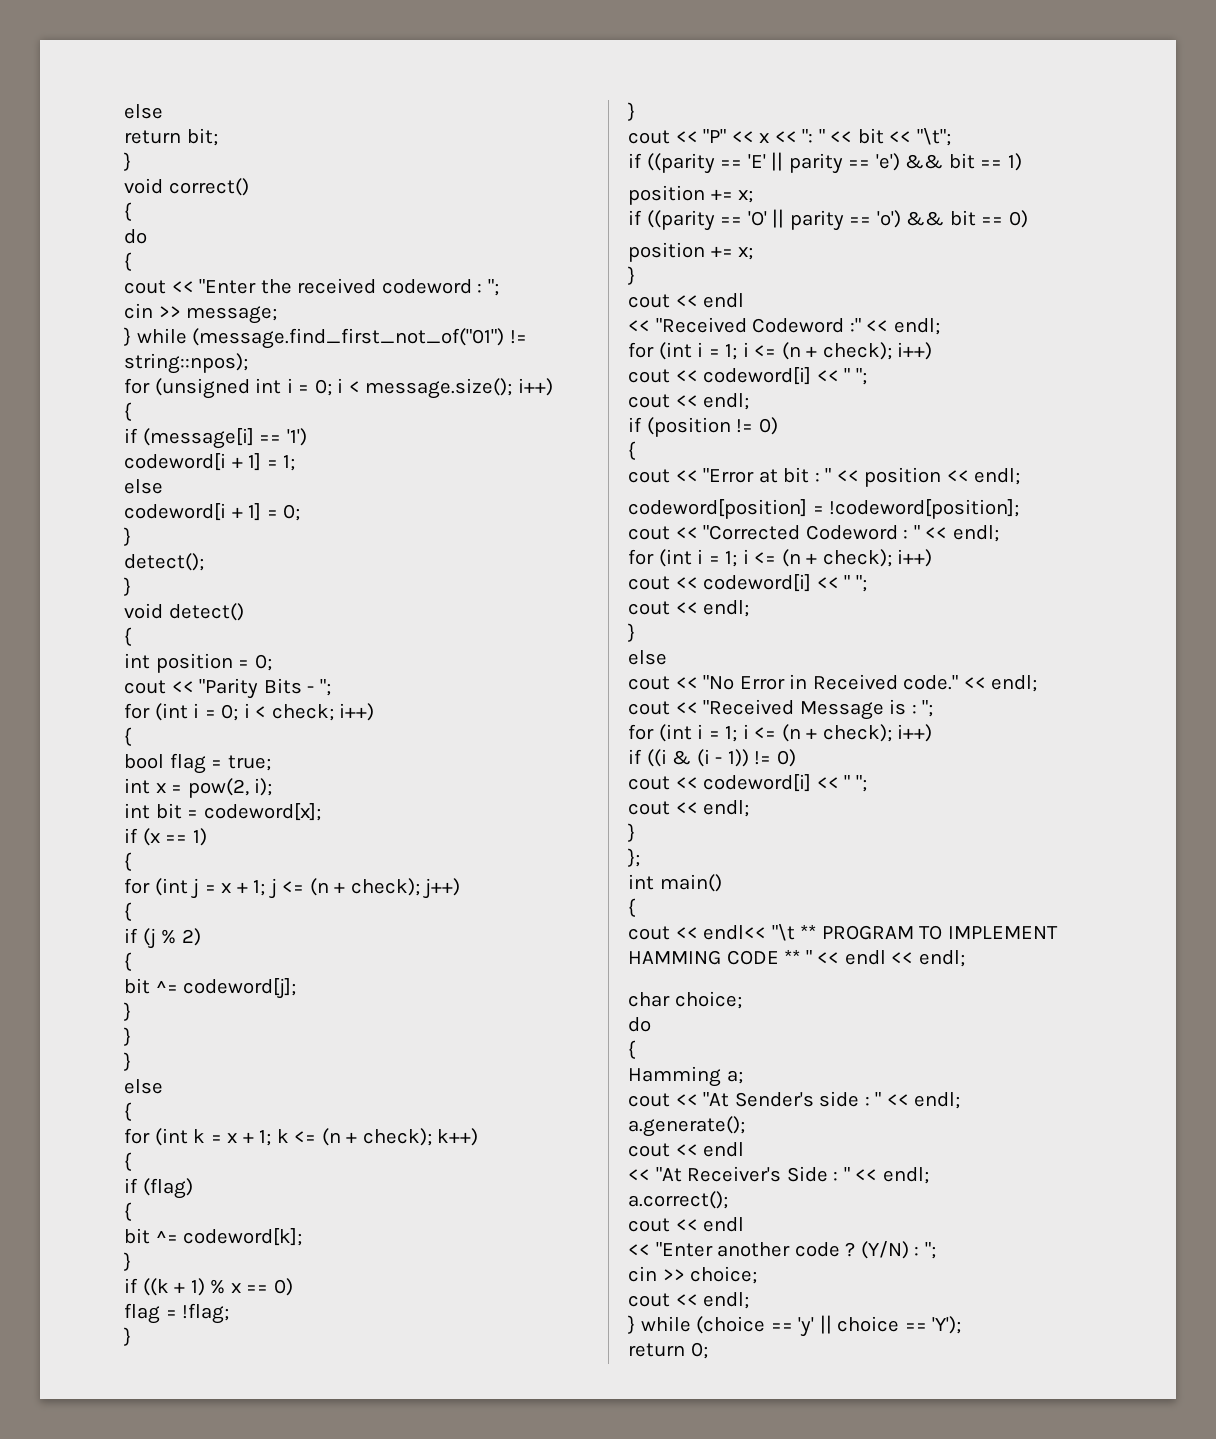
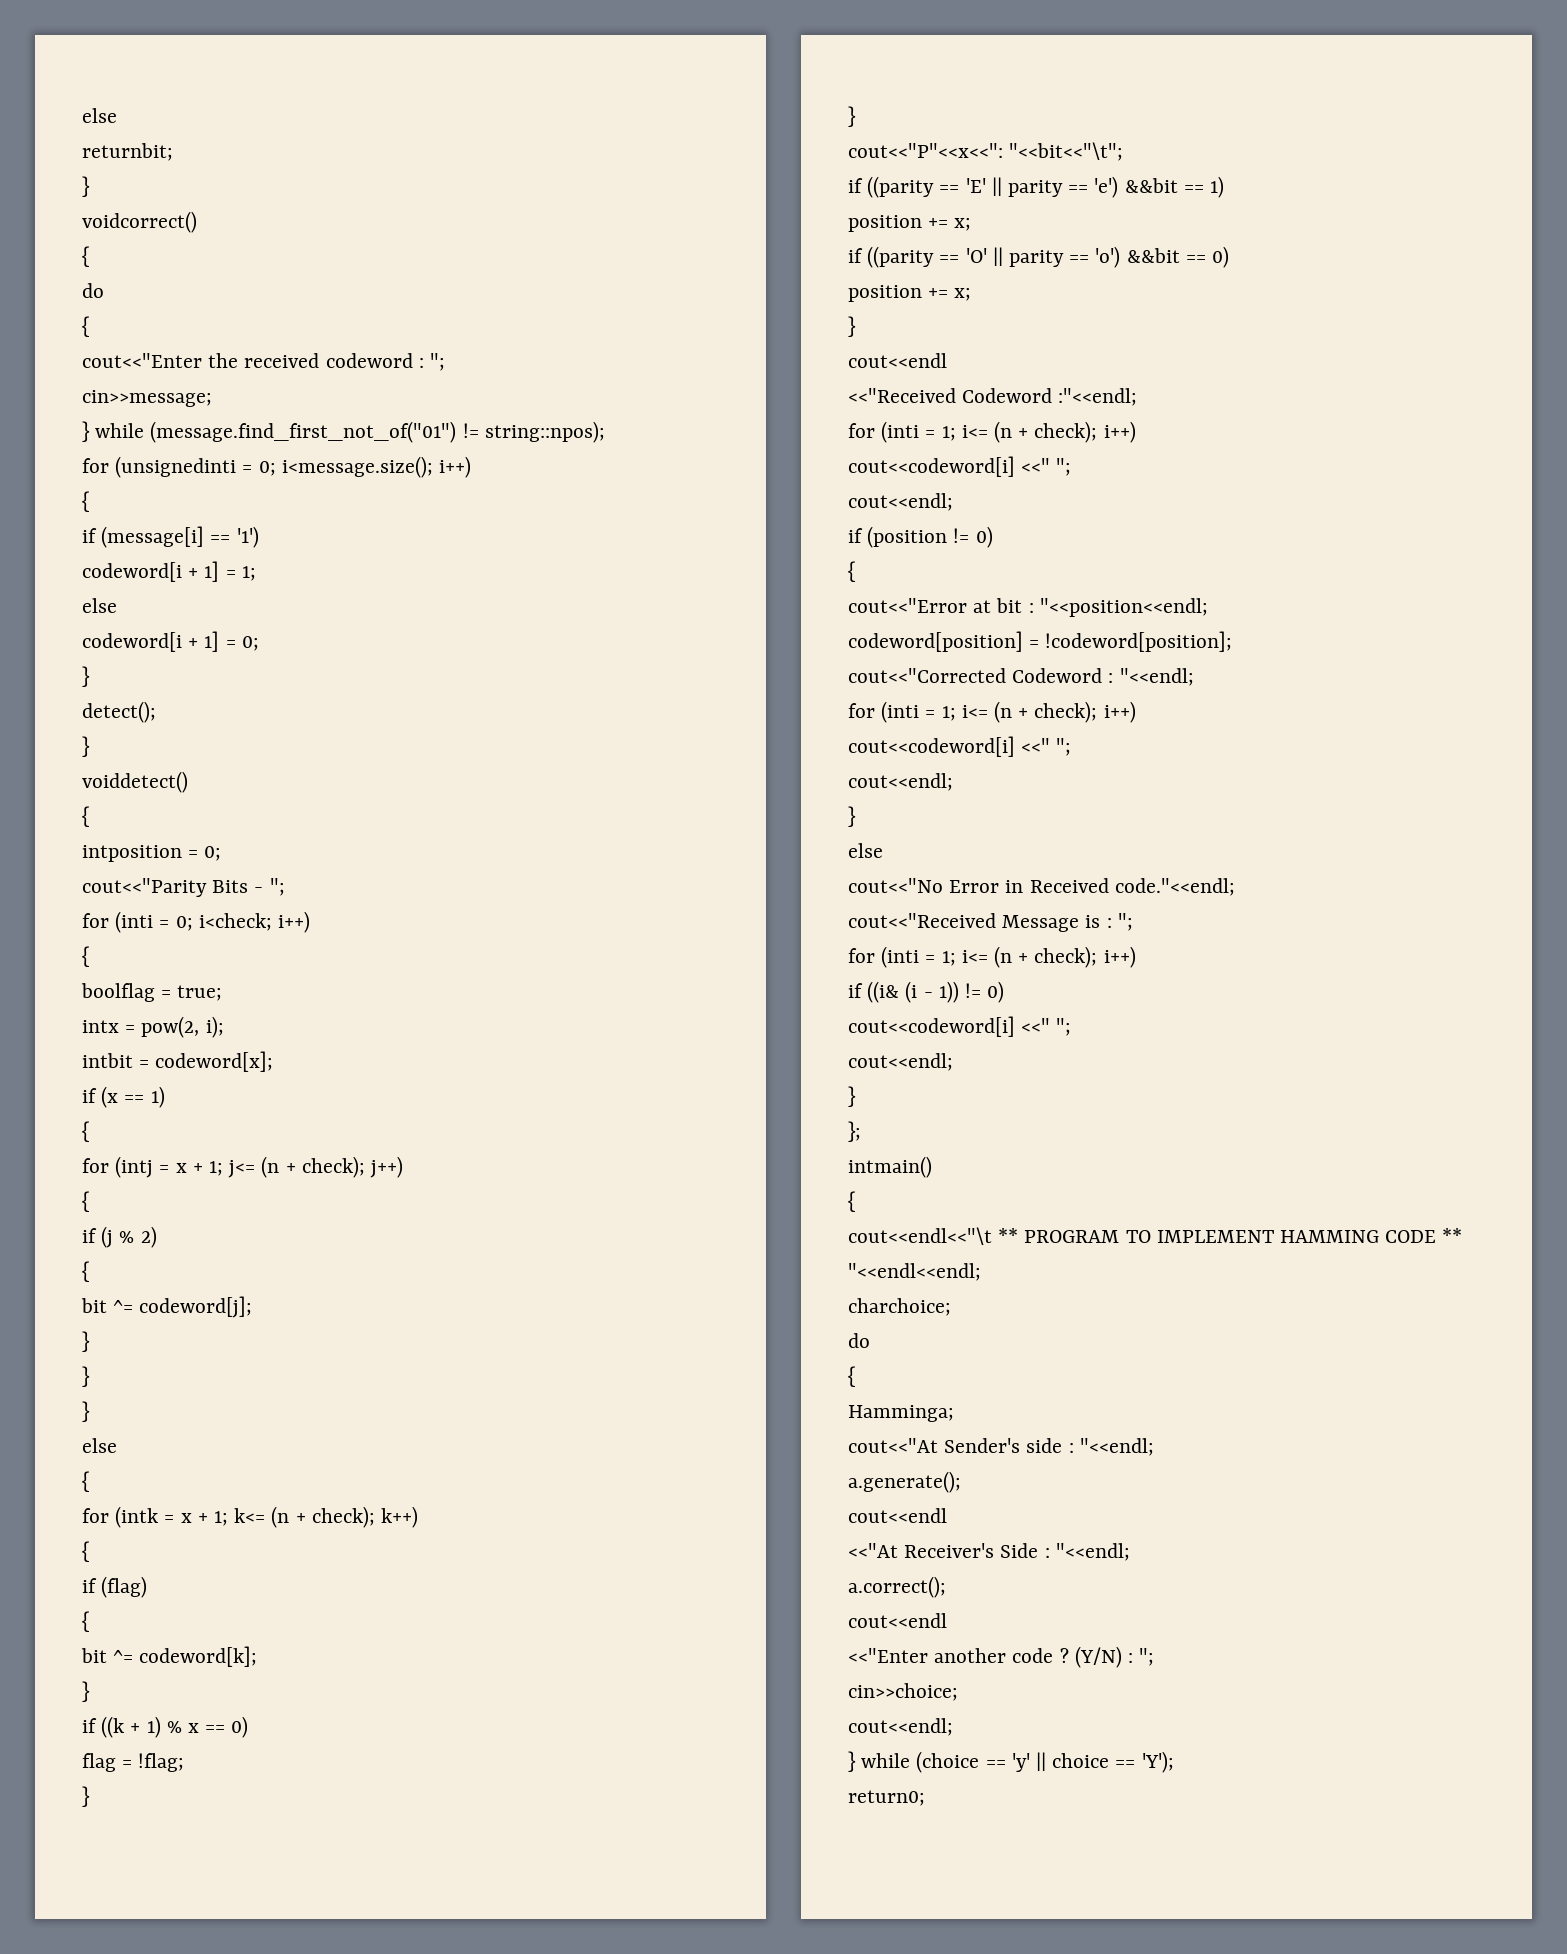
[124,104,163,119] [124,128,218,146] [124,152,131,171] [124,178,249,196] else // return bit; // } // void correct() -> [82,108,117,123] [82,143,173,161] [82,176,90,197] [82,211,197,233] else // returnbit; // } // voidcorrect()
[124,279,257,294] cout << "Enter -> [82,353,202,368] cout<<"Enter
[124,303,278,324] cin >> message; -> [82,390,212,407] cin>>message;
[154,378,513,399] (unsigned int i = 0; i < message.size(); -> [115,456,433,478] (unsignedinti = 0; i<message.size();
[124,603,244,621] [124,627,131,646] [124,653,272,673] [124,678,259,699] void detect() // { // int position = 0; // cout << "Parity -> [82,771,188,793] [82,806,90,827] [82,845,222,862] [82,878,207,897] voiddetect() // { // intposition = 0; // cout<<"Parity
[154,703,375,721] [124,727,131,746] [124,753,206,774] (int i = 0; i < check; i++) // { // bool flag -> [115,911,311,933] [82,946,90,967] [81,983,155,1002] (inti = 0; i<check; i++) // { // boolflag
[124,778,166,794] int x -> [82,1020,119,1033] intx
[124,803,182,819] int bit -> [82,1053,133,1068] intbit
[154,878,305,899] (int j = x + 1; j <= -> [115,1156,256,1178] (intj = x + 1; j<=
[154,1128,317,1146] (int k = x + 1; k <= -> [115,1506,266,1528] (intk = x + 1; k<=
[628,128,951,146] cout << "P" << x << ": " << bit << "\t"; -> [848,142,1124,161] cout<<"P"<<x<<": "<<bit<<"\t";
[905,153,975,169] && bit -> [1124,178,1178,193] &&bit
[906,210,976,226] && bit -> [1126,248,1180,263] &&bit
[628,293,745,308] [628,317,940,335] [628,342,933,360] [628,367,867,385] [628,393,750,410] cout << endl // << "Received Codeword :" << endl; // for (int i = 1; i <= (n + check); i++) // cout << codeword[i] << " "; // cout << endl; -> [848,353,947,368] [848,388,1138,406] [848,421,1136,443] [848,456,1072,477] [848,493,953,511] cout<<endl // <<"Received Codeword :"<<endl; // for (inti = 1; i<= (n + check); i++) // cout<<codeword[i] <<" "; // cout<<endl;
[628,467,1021,487] [628,499,1020,519] [628,525,999,542] [628,549,933,567] [628,574,867,592] [628,600,750,617] [628,623,635,642] [628,650,667,665] [628,674,1038,692] [628,699,795,715] cout << "Error at bit : " << position << endl; // codeword[position] = !codeword[position]; // cout << "Corrected Codeword : " << endl; // for (int i = 1; i <= (n + check); i++) // cout << codeword[i] << " "; // cout << endl; // } // else // cout << "No Error in Received code." << endl; // cout << "Received -> [848,598,1208,617] [848,631,1233,652] [848,668,1194,686] [848,701,1136,723] [848,736,1072,757] [848,773,953,791] [848,806,856,827] [848,843,883,858] [848,878,1235,896] [848,913,996,928] cout<<"Error at bit : "<<position<<endl; // codeword[position] = !codeword[position]; // cout<<"Corrected Codeword : "<<endl; // for (inti = 1; i<= (n + check); i++) // cout<<codeword[i] <<" "; // cout<<endl; // } // else // cout<<"No Error in Received code."<<endl; // cout<<"Received
[658,724,777,742] (int i = 1; i <= -> [881,946,988,968] (inti = 1; i<=
[646,749,692,767] ((i & -> [867,981,900,1003] ((i&
[628,774,867,792] [628,800,750,817] cout << codeword[i] << " "; // cout << endl; -> [848,1016,1072,1037] [848,1053,953,1071] cout<<codeword[i] <<" "; // cout<<endl;
[628,874,722,892] [628,898,635,917] [628,924,795,941] int main() // { // cout << endl<< "\t -> [848,1156,932,1178] [848,1191,856,1212] [848,1227,992,1245] intmain() // { // cout<<endl<<"\t
[805,950,965,967] [628,991,742,1009] [628,1017,651,1032] [628,1040,635,1059] [628,1066,743,1087] [628,1091,961,1109] [628,1116,745,1137] [628,1142,745,1157] [628,1166,929,1184] [628,1191,728,1209] [628,1217,745,1232] [628,1242,713,1257] " << endl << endl; // char choice; // do // { // Hamming a; // cout << "At Sender's side : " << endl; // a.generate(); // cout << endl // << "At Receiver's Side : " << endl; // a.correct(); // cout << endl // << "Enter -> [848,1263,981,1281] [848,1298,951,1316] [848,1333,870,1348] [848,1366,856,1387] [848,1405,954,1422] [848,1438,1154,1456] [848,1471,961,1493] [848,1508,947,1523] [848,1543,1130,1561] [848,1576,946,1598] [848,1613,947,1628] [848,1648,928,1663] "<<endl<<endl; // charchoice; // do // { // Hamminga; // cout<<"At Sender's side : "<<endl; // a.generate(); // cout<<endl // <<"At Receiver's Side : "<<endl; // a.correct(); // cout<<endl // <<"Enter
[628,1266,758,1284] [628,1292,750,1309] cin >> choice; // cout << endl; -> [848,1683,958,1701] [848,1718,953,1736] cin>>choice; // cout<<endl;
[628,1342,708,1359] return 0; -> [848,1790,925,1806] return0;

